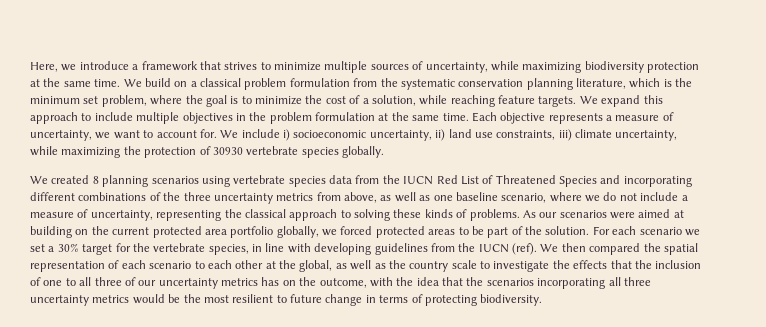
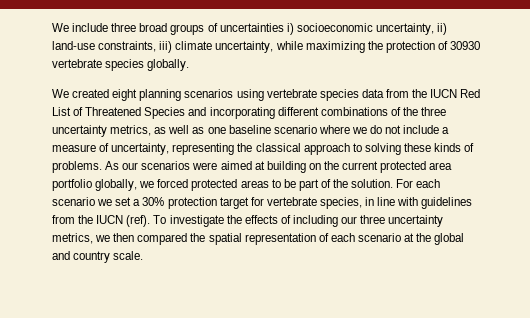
[30,61,699,73] [30,78,693,90] [30,95,663,107] [30,112,674,124] [30,129,280,141] Here, we introduce a framework that strives to minimize multiple sources of uncertainty, while maximizing biodiversity protection at the same time. We build on a classical problem formulation from the systematic conservation planning literature, which is the minimum set problem, where the goal is to minimize the cost of a solution, while reaching feature targets. We expand this approach to include multiple objectives in the problem formulation at the same time. Each objective represents a measure of uncertainty, we want to account for. We include -> [52,23,284,35] We include three broad groups of uncertainties
[448,129,493,138] land use -> [52,41,95,50] land-use
[92,176,99,184] 8 -> [112,89,138,101] eight
[276,192,377,203] metrics from above, -> [110,125,152,136] metrics,
[501,193,547,203] scenario, -> [273,125,317,134] scenario
(79, 247) none -> [167,197,217,209] protection
[132,243,150,252] the -> (264, 201) none
[314,243,372,255] developing -> (419, 201) none
[540,244,559,252] We -> [153,215,444,227] [52,233,111,244] To investigate the effects of including our three uncertainty metrics, we
[194,260,702,272] [30,277,651,289] [30,294,543,306] to each other at the global, as well as the country scale to investigate the effects that the inclusion of one to all three of our uncertainty metrics has on the outcome, with the idea that the scenarios incorporating all three uncertainty metrics would be the most resilient to future change in terms of protecting biodiversity. -> [404,233,465,245] [52,251,144,263] at the global and country scale.

